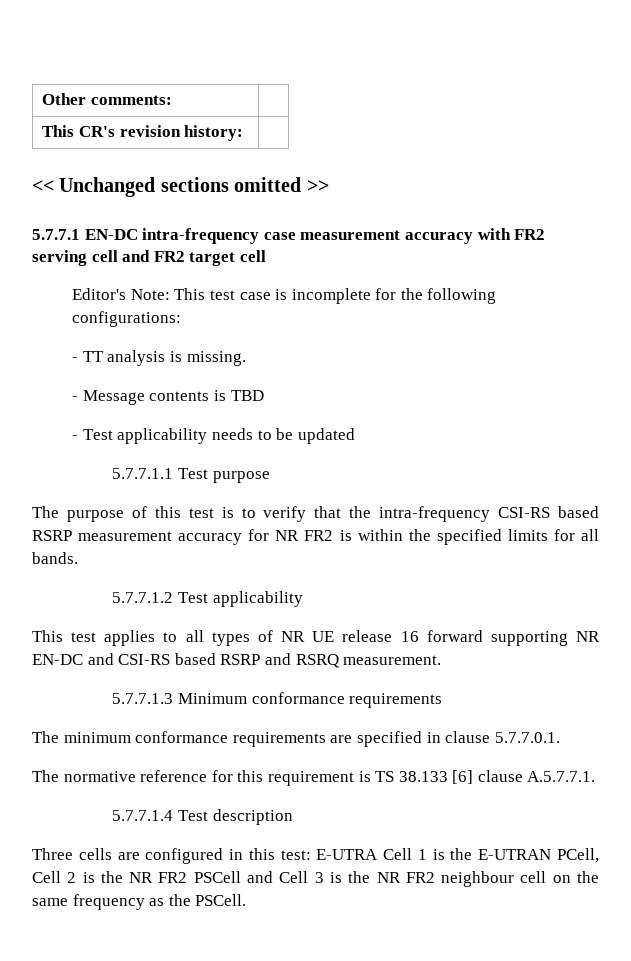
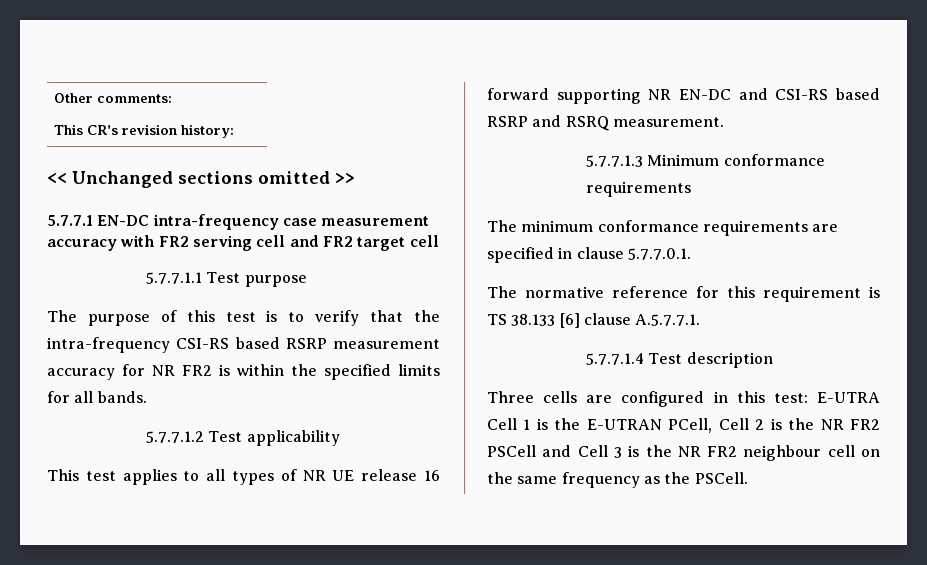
[72,288,497,304] [72,311,182,327] [72,350,246,366] [72,390,264,405] [72,428,355,444] // Editor's Note: This test case is incomplete for the following configurations: // - TT analysis is missing. // - Message contents is TBD // - Test applicability needs to be updated -> (439, 241) none

